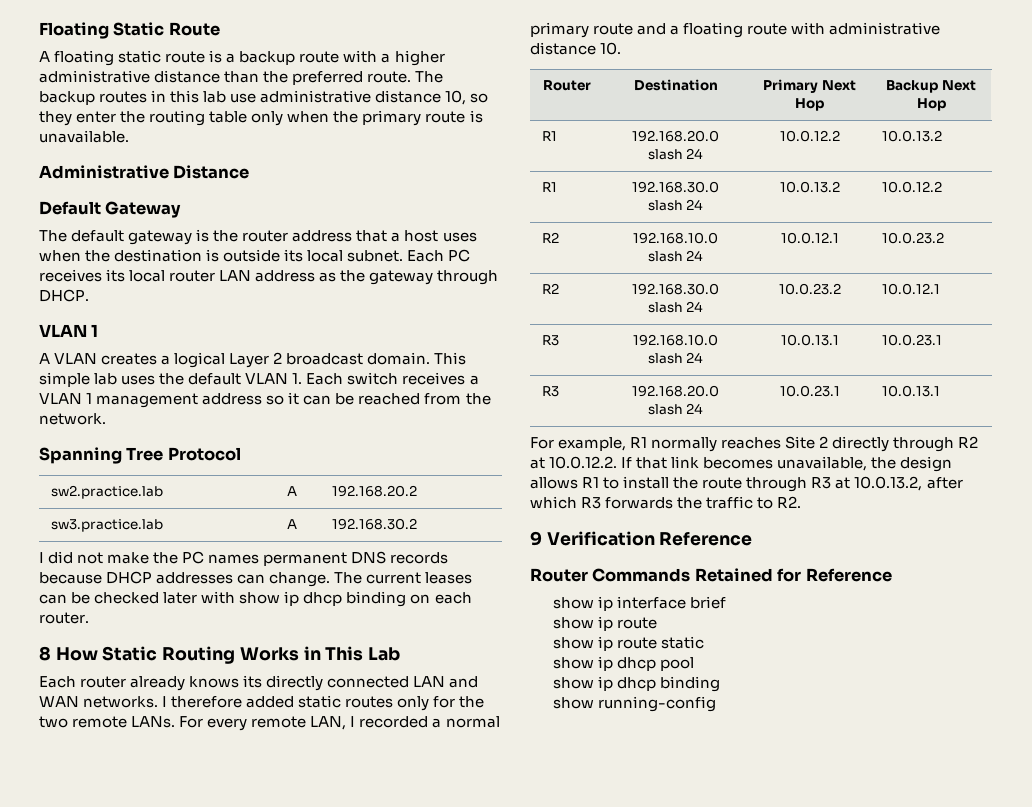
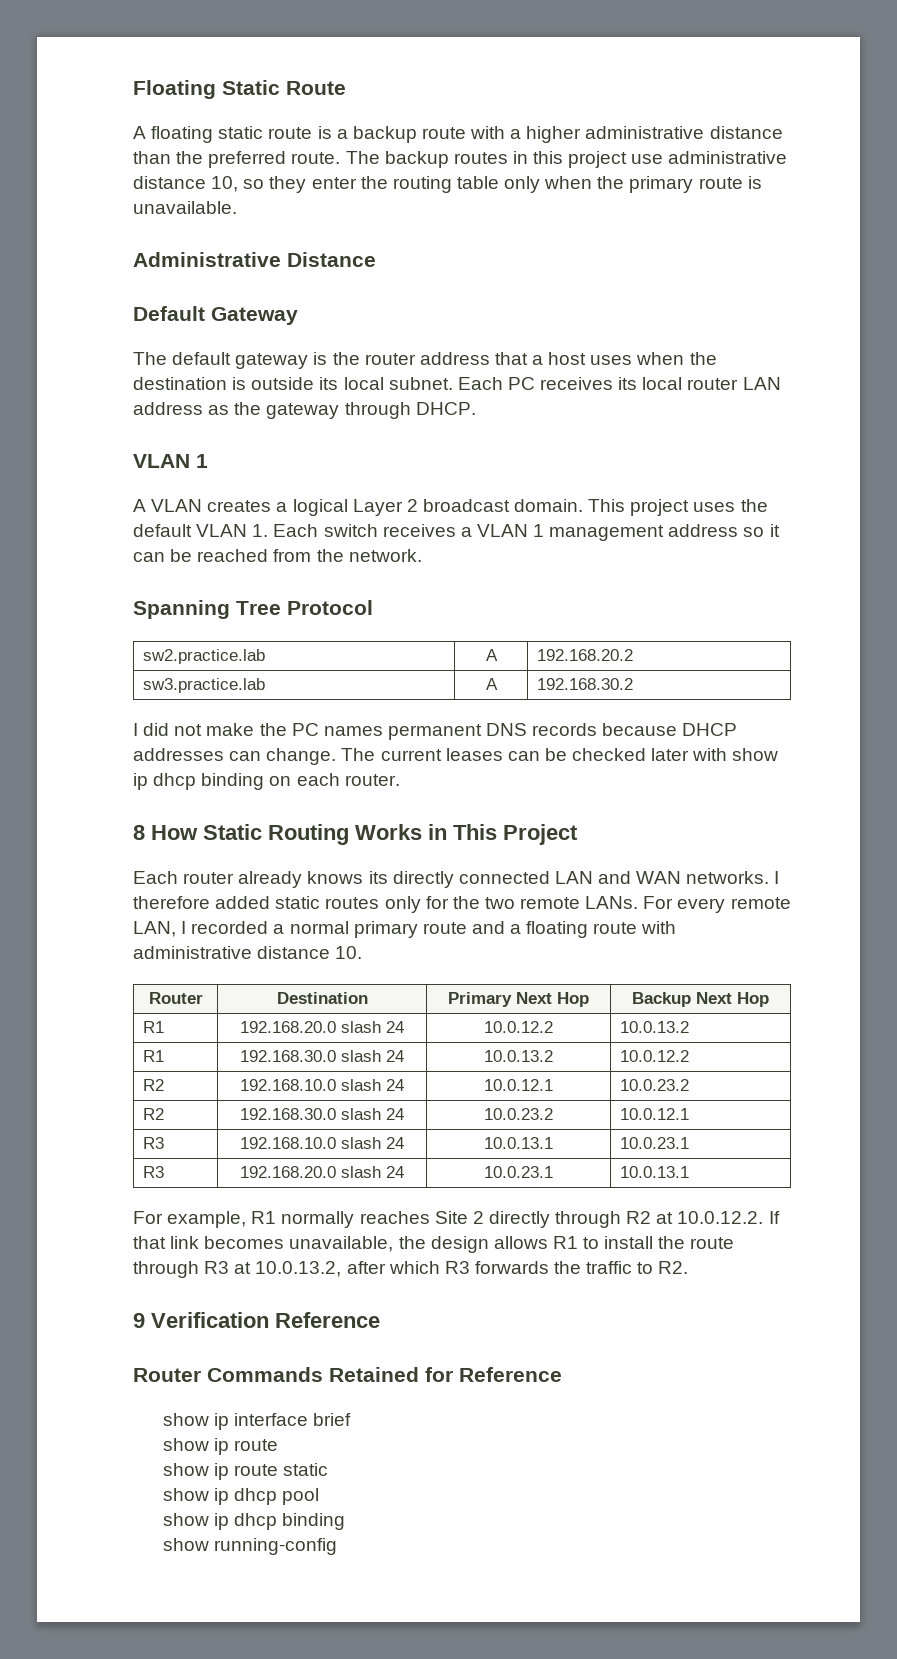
[203,91,227,103] lab -> [568,151,628,168] project
[39,372,118,387] simple lab -> [630,499,690,516] project
[368,647,401,661] Lab -> [503,824,578,845] Project

